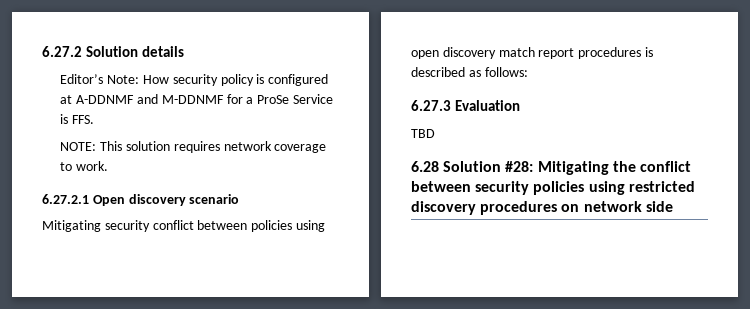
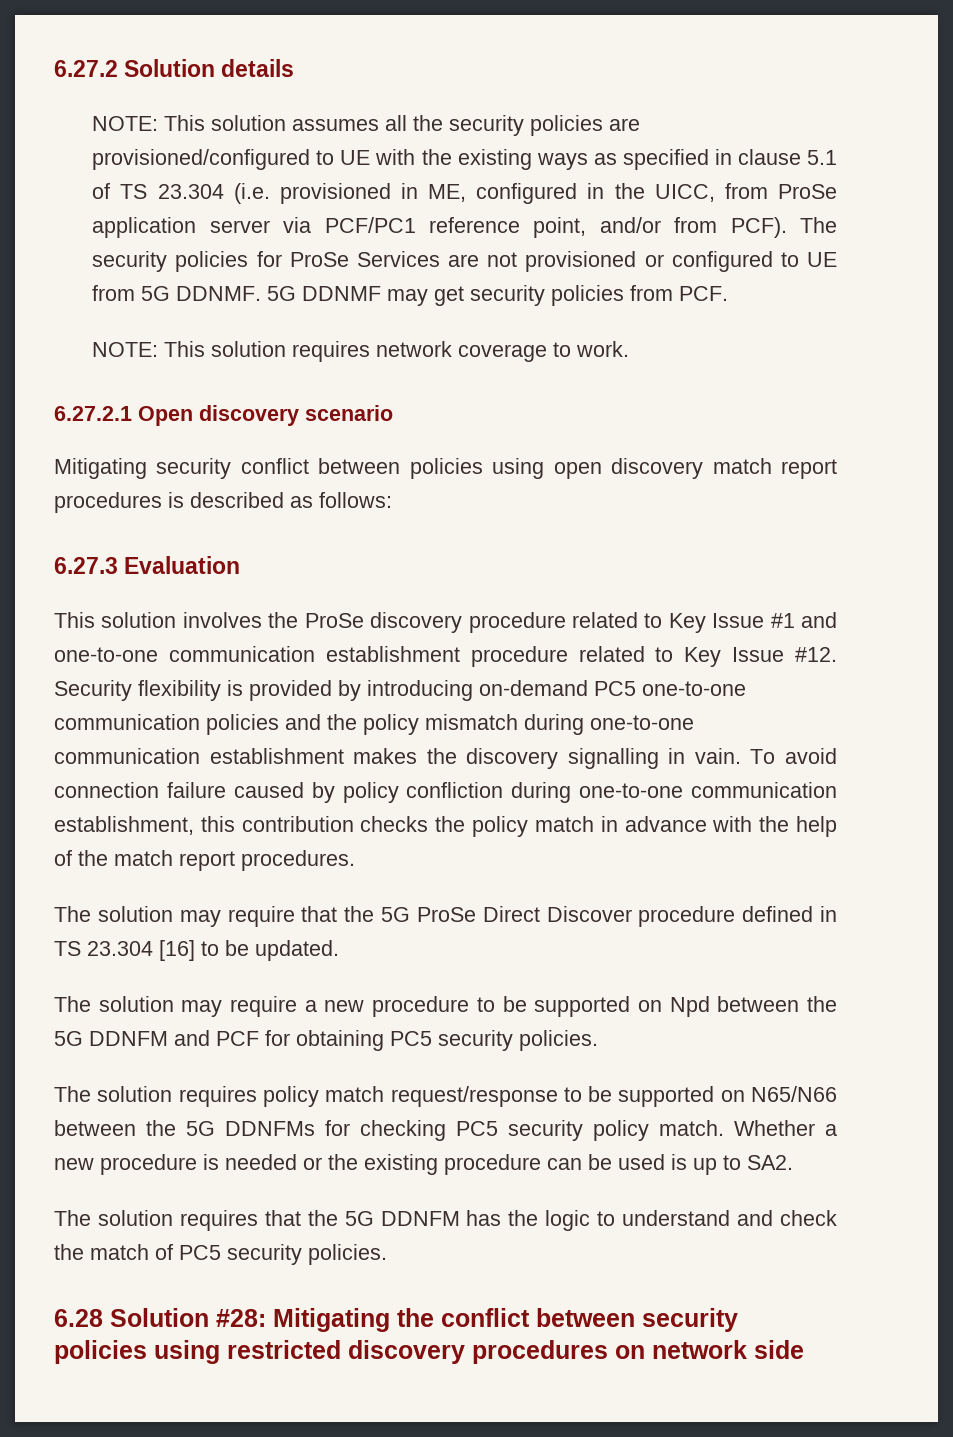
[60,74,329,86] [60,94,333,104] [60,114,95,124] Editor’s Note: How security policy is configured at A-DDNMF and M-DDNMF for a ProSe Service is FFS. -> [92,115,641,136] [92,149,838,170] [92,183,838,204] [92,217,837,238] [92,251,837,272] [92,285,729,306] NOTE: This solution assumes all the security policies are provisioned/configured to UE with the existing ways as specified in clause 5.1 of TS 23.304 (i.e. provisioned in ME, configured in the UICC, from ProSe application server via PCF/PC1 reference point, and/or from PCF). The security policies for ProSe Services are not provisioned or configured to UE from 5G DDNMF. 5G DDNMF may get security policies from PCF.
[411,129,435,138] TBD -> [54,612,837,633] [54,646,837,667] [54,680,746,701] [54,714,694,735] [54,748,837,769] [54,782,837,803] [54,816,838,837] [54,850,355,871] [54,906,838,927] [54,940,339,961] [54,996,837,1017] [54,1030,598,1051] [54,1086,837,1107] [54,1120,837,1141] [54,1154,793,1175] [54,1210,837,1231] [54,1244,387,1265] This solution involves the ProSe discovery procedure related to Key Issue #1 and one-to-one communication establishment procedure related to Key Issue #12. Security flexibility is provided by introducing on-demand PC5 one-to-one communication policies and the policy mismatch during one-to-one communication establishment makes the discovery signalling in vain. To avoid connection failure caused by policy confliction during one-to-one communication establishment, this contribution checks the policy match in advance with the help of the match report procedures. // The solution may require that the 5G ProSe Direct Discover procedure defined in TS 23.304 [16] to be updated. // The solution may require a new procedure to be supported on Npd between the 5G DDNFM and PCF for obtaining PC5 security policies. // The solution requires policy match request/response to be supported on N65/N66 between the 5G DDNFMs for checking PC5 security policy match. Whether a new procedure is needed or the existing procedure can be used is up to SA2. // The solution requires that the 5G DDNFM has the logic to understand and check the match of PC5 security policies.

